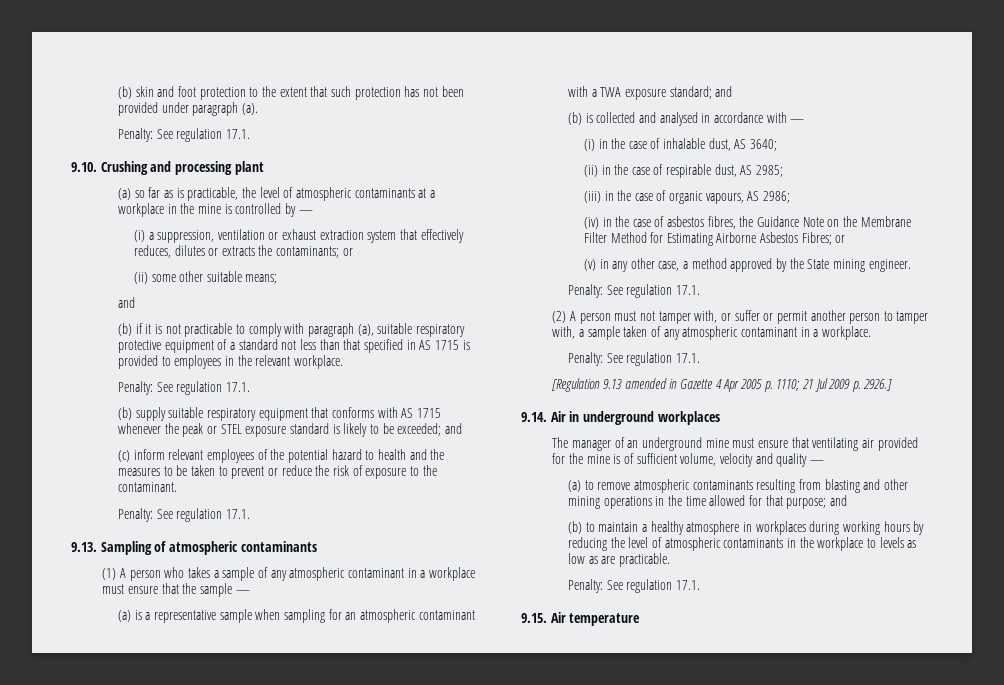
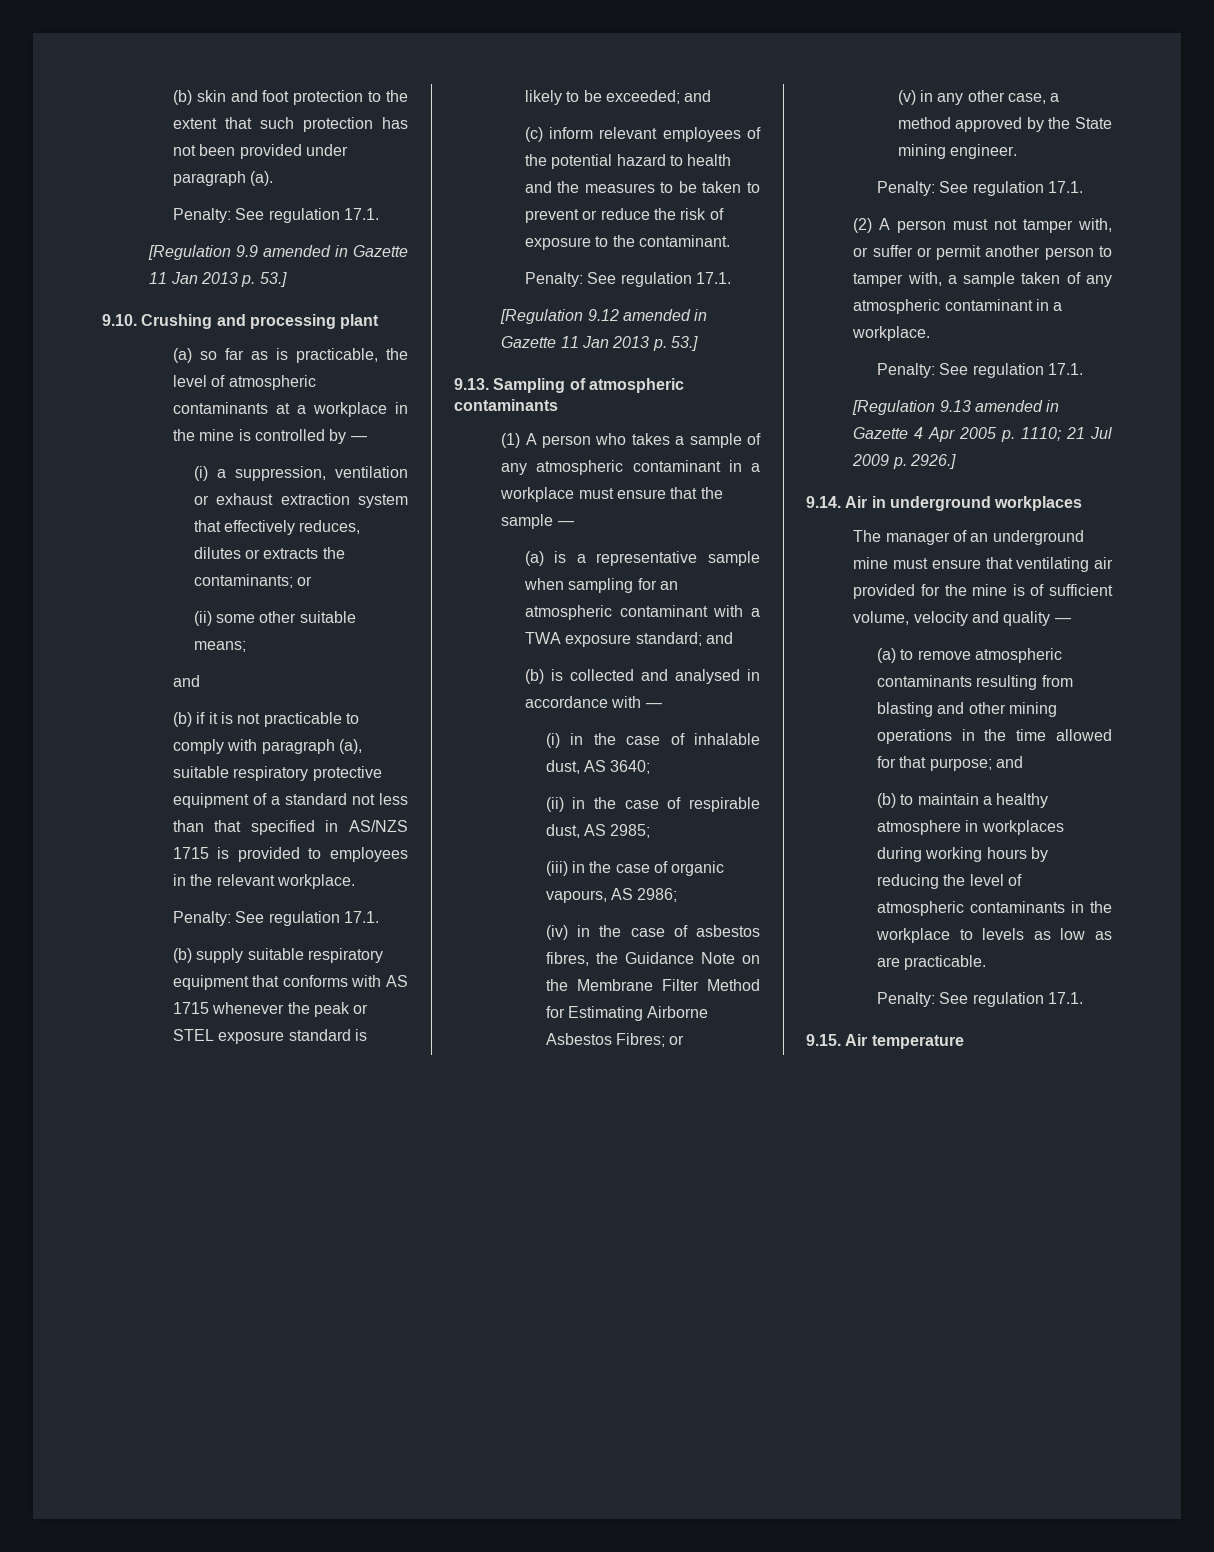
(251, 134) none -> [148,245,409,260] [149,272,287,287] // [Regulation 9.9 amended in Gazette 11 Jan 2013 p. 53.]
[419,340,432,350] AS -> [349,820,408,832] AS/NZS
(251, 514) none -> [500,309,708,324] [501,336,698,351] // [Regulation 9.12 amended in Gazette 11 Jan 2013 p. 53.]

